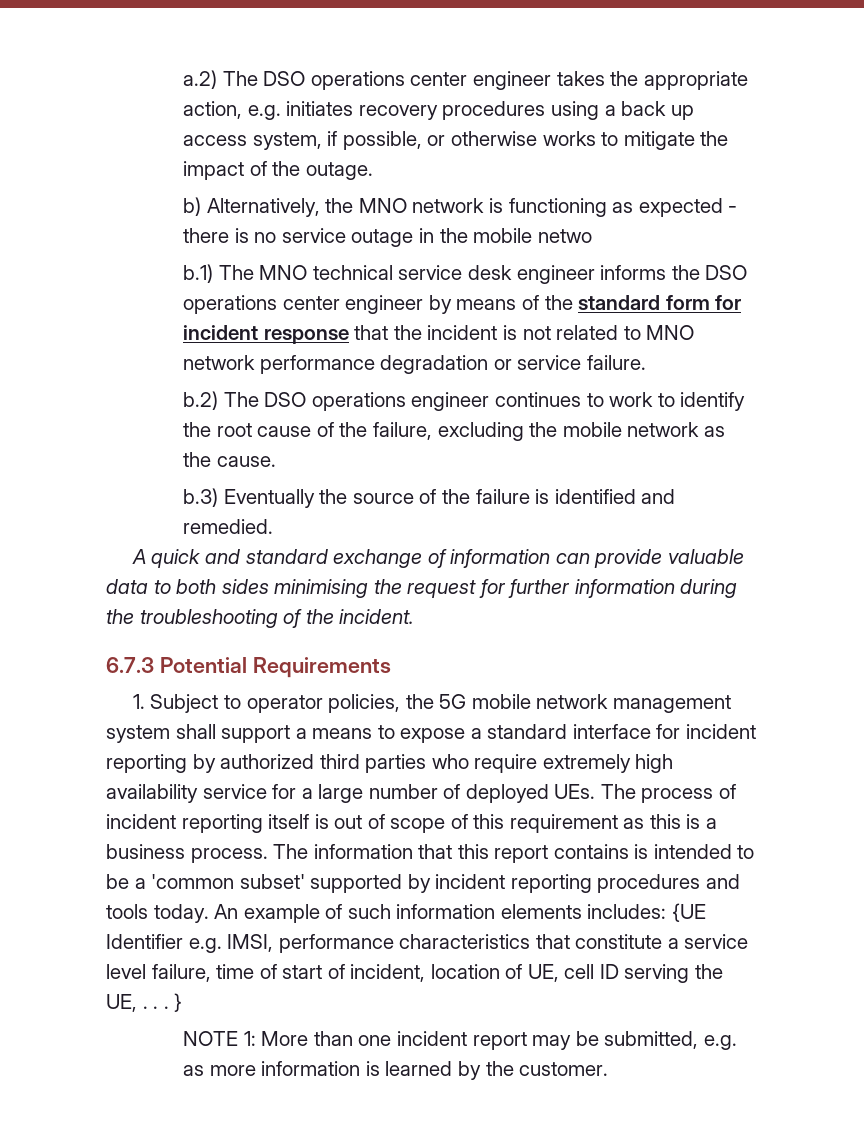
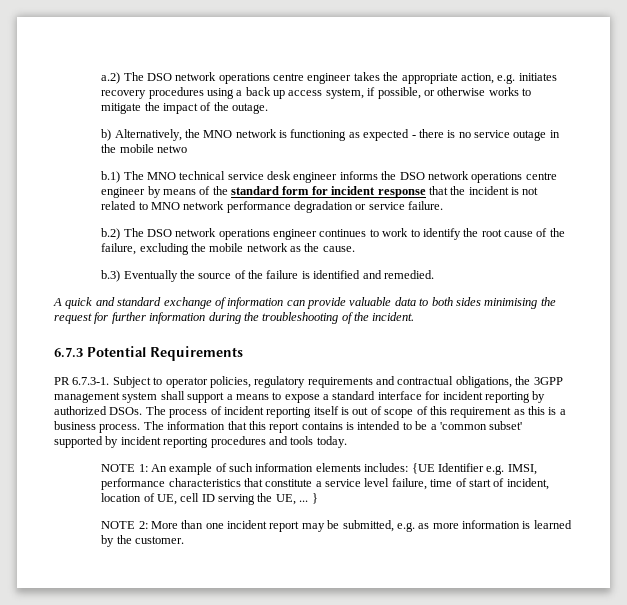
[310,71,468,90] operations center -> [175,72,305,84] network operations centre
[183,295,340,314] operations center -> [427,171,557,183] network operations centre
(307, 399) none -> [175,228,217,237] network
[132,694,145,709] 1. -> [54,377,110,385] PR 6.7.3-1.
[405,694,609,709] the 5G mobile network -> [254,376,563,388] regulatory requirements and contractual obligations, the 3GPP
[319,754,674,773] [106,784,596,803] third parties who require extremely high availability service for a large number of deployed UEs. -> [109,407,143,415] DSOs.
(209, 913) none -> [101,464,148,472] // NOTE 1:
[142,1006,169,1009] . . . -> [299,500,309,502] ...
[243,1031,256,1046] 1: -> [138,521,148,529] 2:

